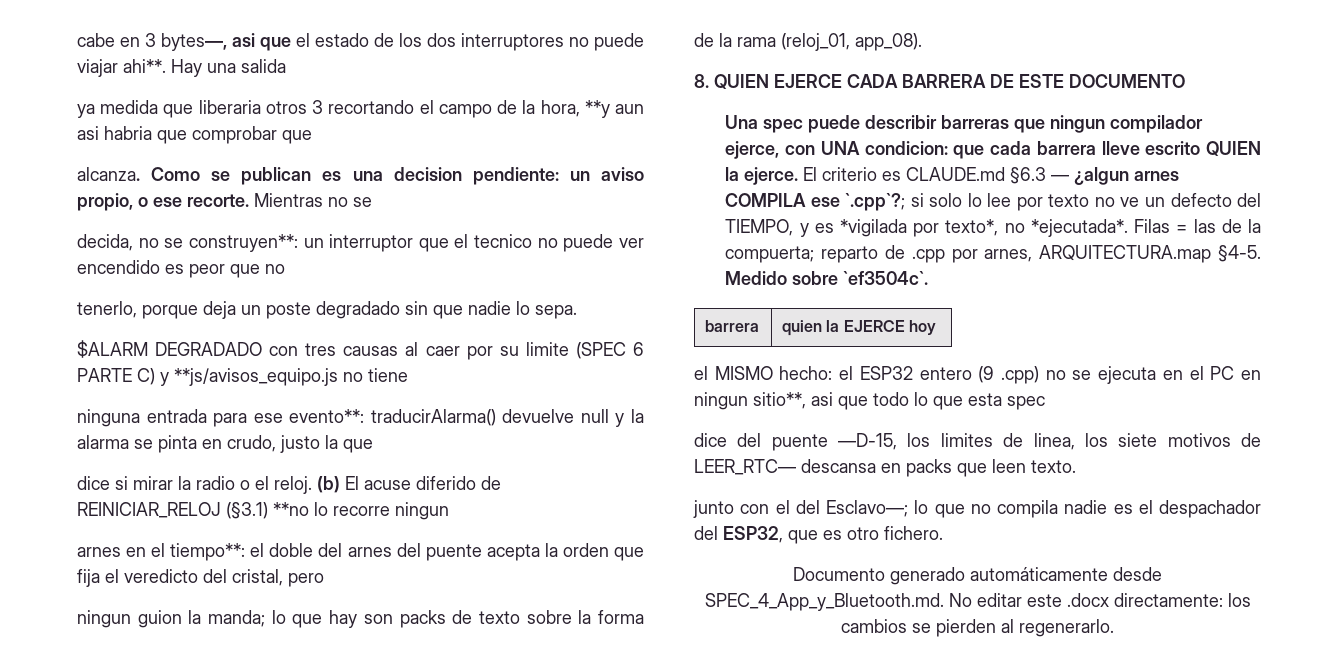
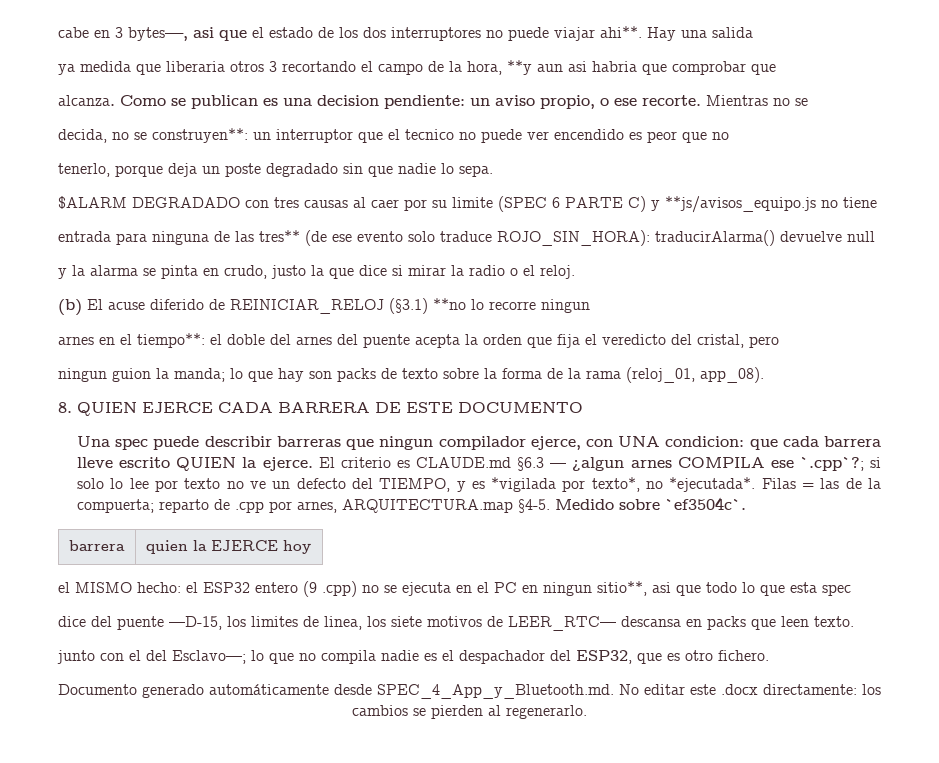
[77,409,140,427] ninguna -> (877, 202) none
[253,409,365,423] ese evento**: -> [152,230,650,246] ninguna de las tres** (de ese evento solo traduce ROJO_SIN_HORA):
(609, 416) none -> (875, 236) //
(373, 446) // -> (354, 273) none
(312, 485) none -> (575, 272) //

